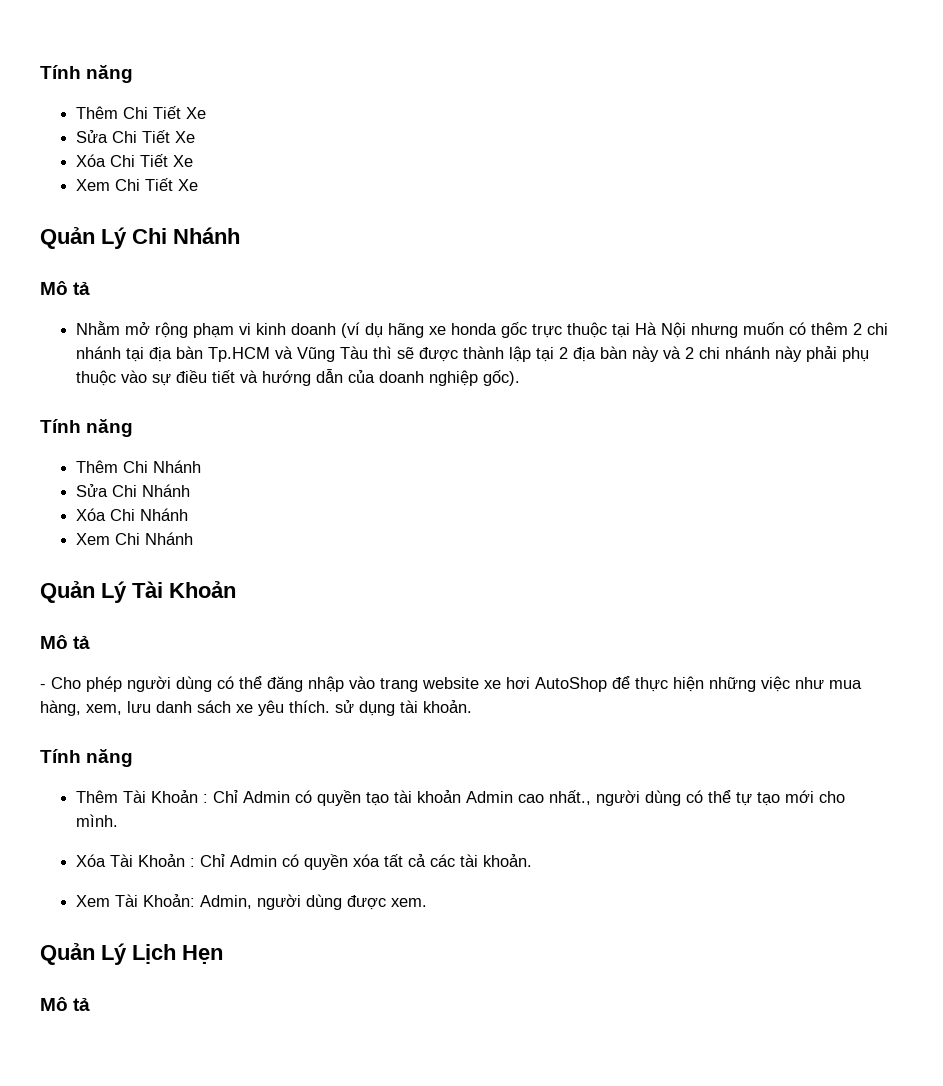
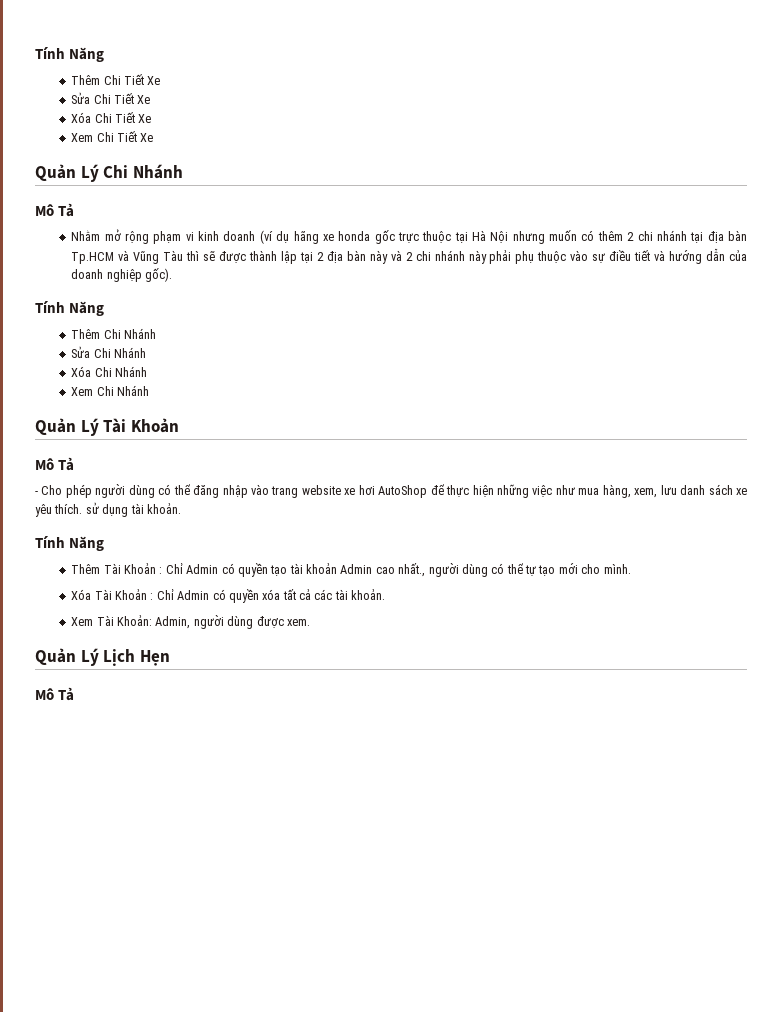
[40,65,134,83] Tính năng -> [35,47,105,62] Tính Năng
[73,282,91,295] tả -> [58,203,75,217] Tả
[86,419,134,437] năng -> [69,301,105,316] Năng
[73,636,91,649] tả -> [58,457,75,471] Tả
[86,749,134,767] năng -> [69,536,105,551] Năng
[73,998,91,1011] tả -> [58,687,75,701] Tả

